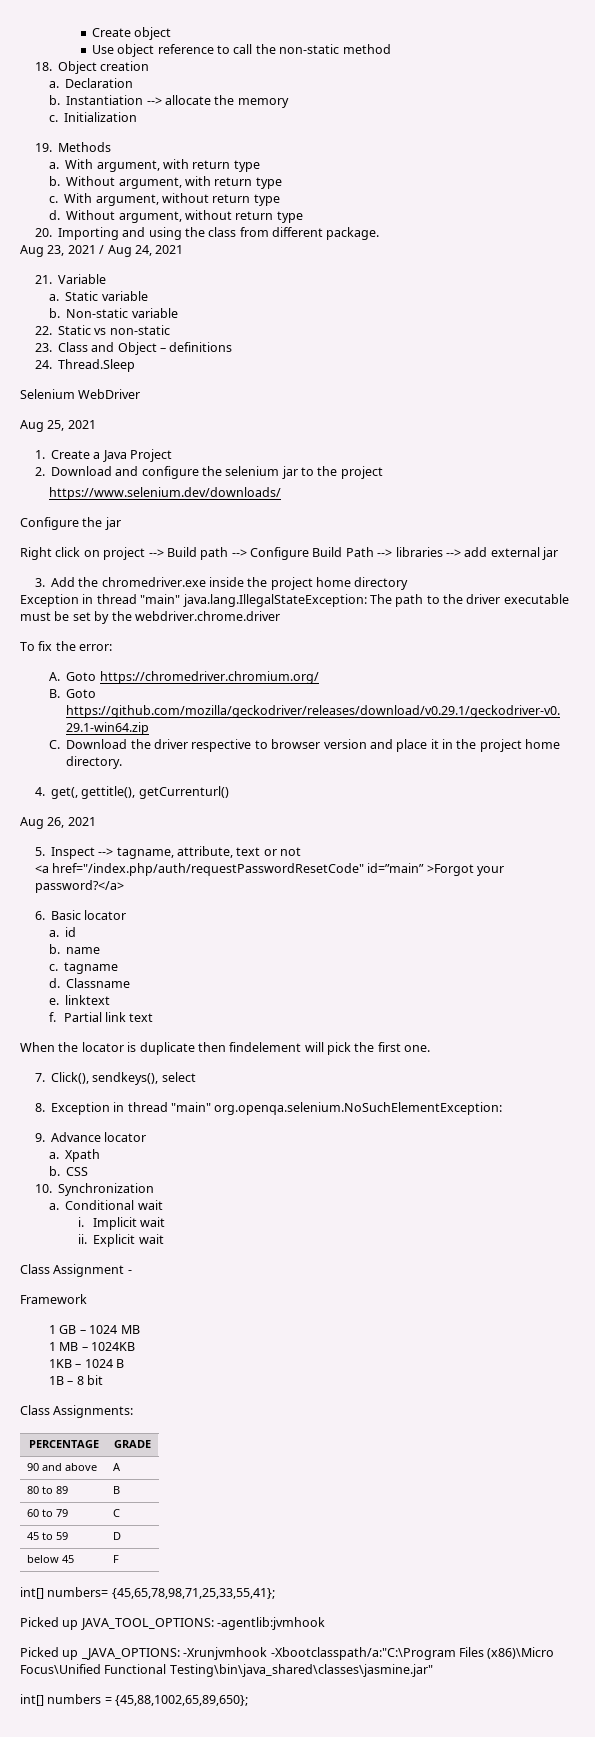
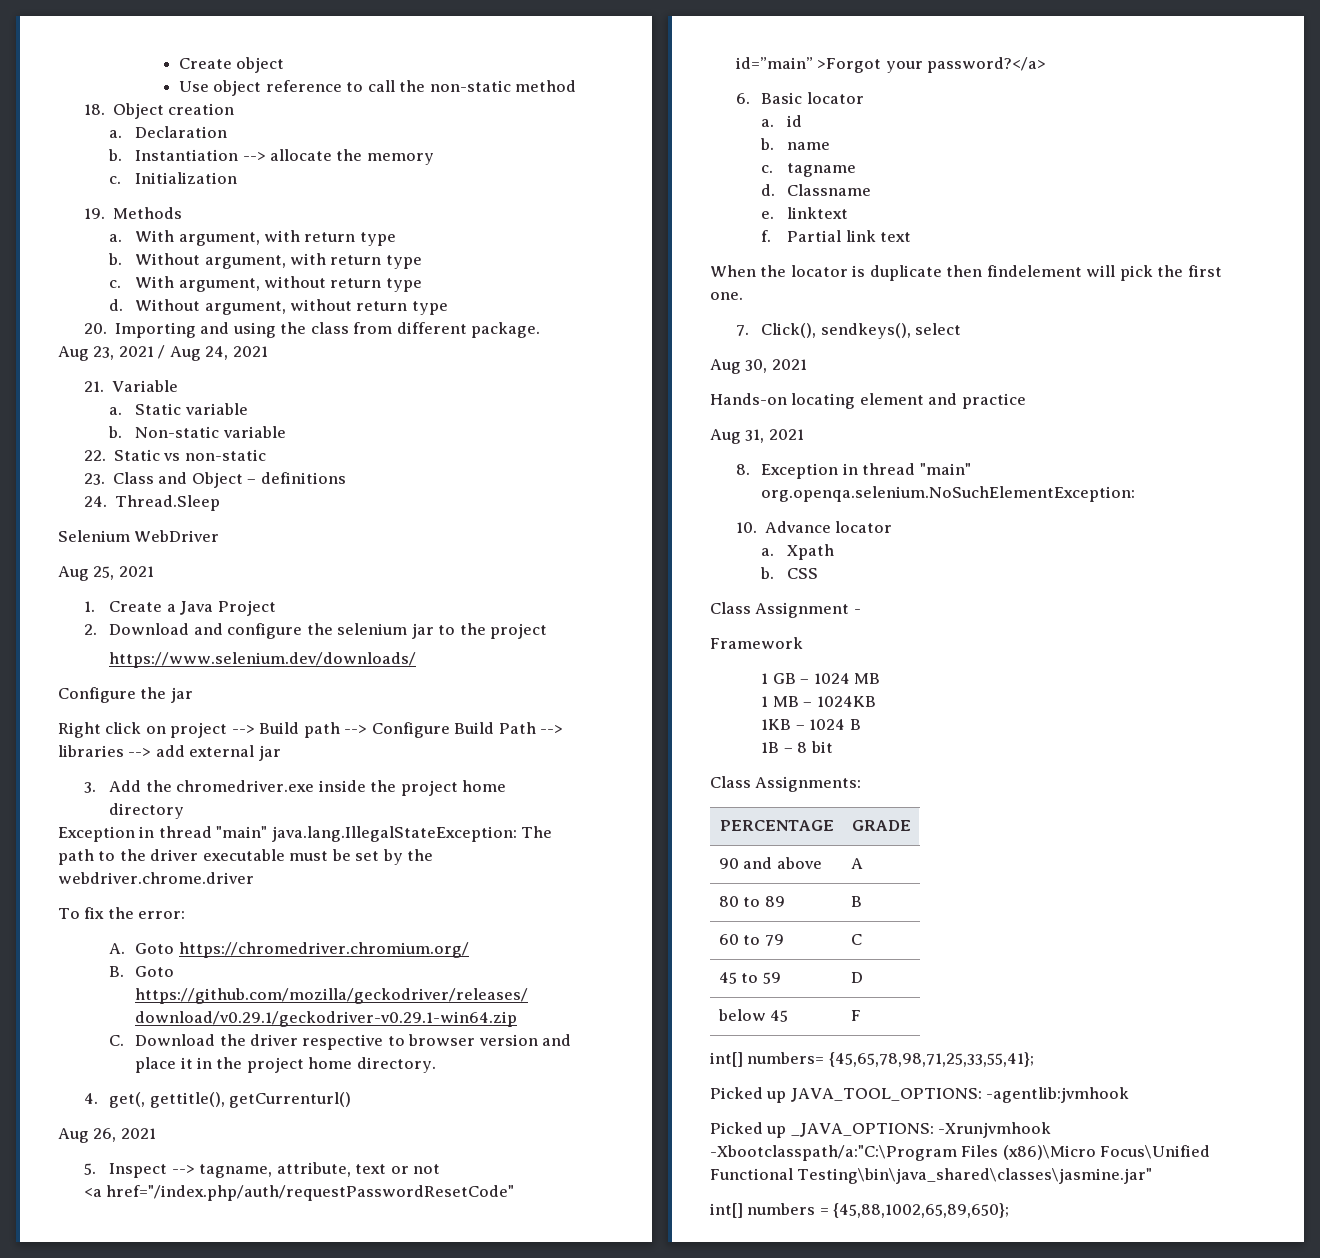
(196, 1077) none -> [710,359,807,374] [710,393,1026,409] [710,429,804,444] // Aug 30, 2021 // Hands-on locating element and practice // Aug 31, 2021
[34,1133,45,1142] 9. -> [735,522,757,533] 10.
[34,1183,154,1196] [49,1200,163,1210] [78,1217,166,1230] [78,1234,164,1247] // 10. Synchronization // a. Conditional wait // i. Implicit wait // ii. Explicit wait -> (819, 573) none

